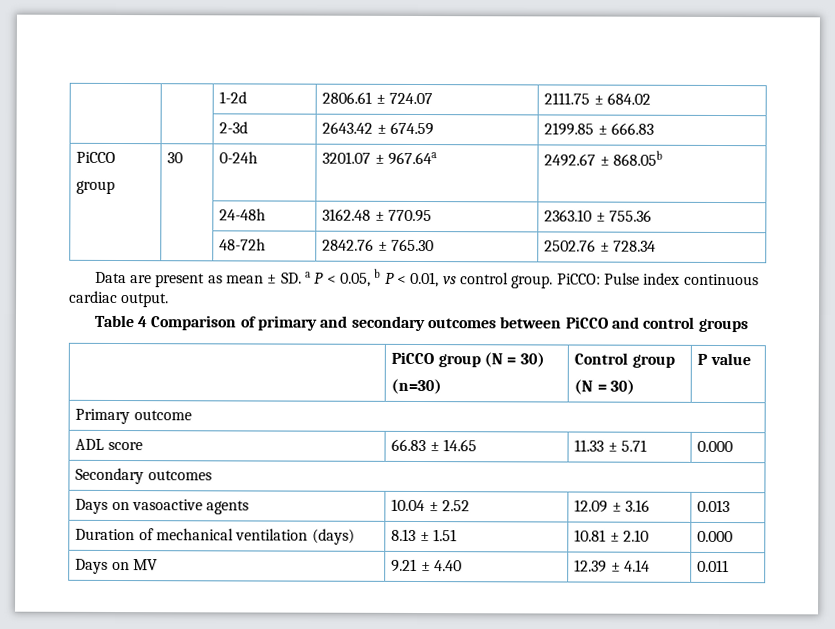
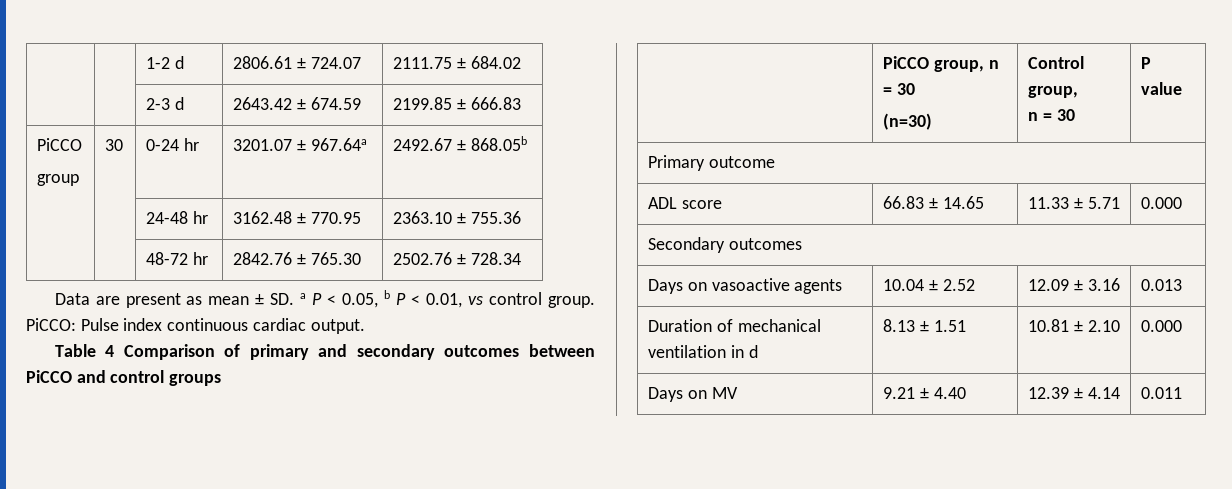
[219,91,248,104] | | 1-2d -> [146,56,184,69] | | 1-2 d
[219,121,249,134] 2-3d -> [146,97,184,110] 2-3 d
[219,151,259,164] 0-24h -> [146,138,199,151] 0-24 hr
[219,208,267,221] 24-48h -> [146,211,208,224] 24-48 hr
[219,238,267,251] 48-72h -> [146,252,208,265] 48-72 hr
[437,352,545,368] [391,378,443,395] [574,352,675,368] [574,379,636,395] group (N = 30) // (n=30) | Control group // (N = 30) -> [933,60,999,72] [883,83,915,95] [883,113,933,130] [1028,56,1085,69] [1028,86,1079,98] [1028,109,1075,121] group, n = 30 // (n=30) | Control group, // n = 30
[311,528,355,545] (days) -> [730,345,758,358] in d

